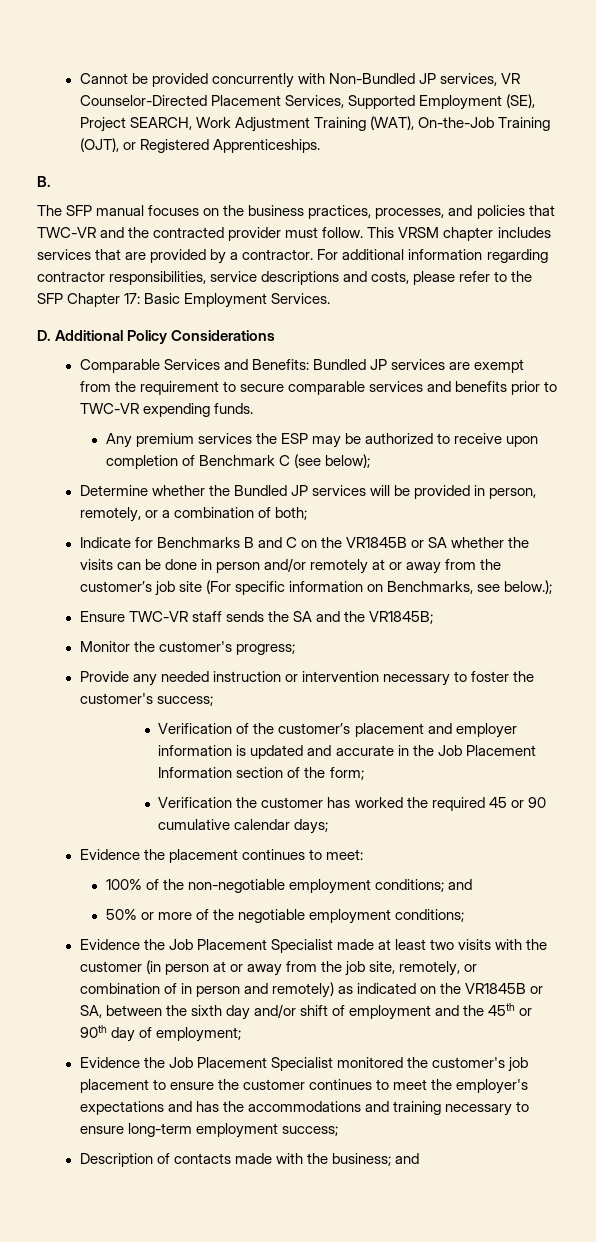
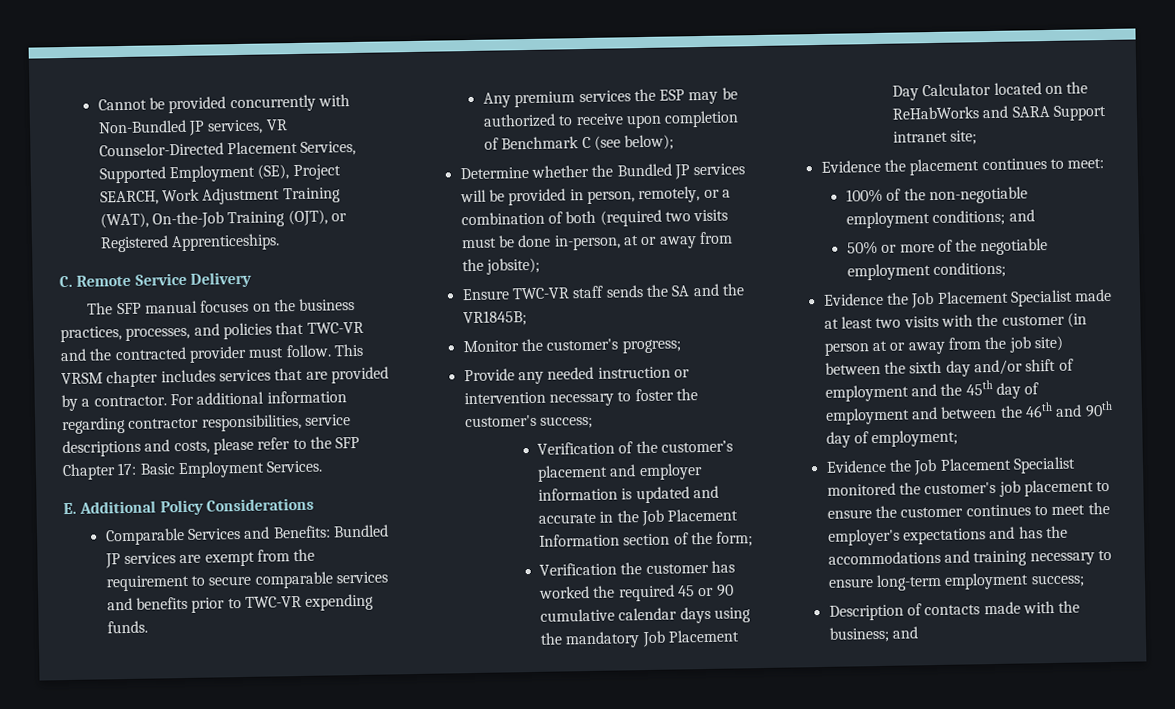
[37,176,51,187] B. -> [59,271,252,288] C. Remote Service Delivery
[37,330,51,341] D. -> [63,502,77,515] E.
[274,507,307,520] [79,537,530,548] [79,558,502,574] [79,580,553,596] both; // Indicate for Benchmarks B and C on the VR1845B or SA whether the visits can be done in person and/or remotely at or away from the customer’s job site (For specific information on Benchmarks, see below.); -> [565,209,729,227] [460,231,733,251] [461,257,541,275] both (required two visits must be done in-person, at or away from the jobsite);
[294,819,329,834] days; -> [679,606,752,624] [540,629,740,649] [892,81,1089,101] [892,104,1108,121] [893,130,978,145] days using the mandatory Job Placement Day Calculator located on the ReHabWorks and SARA Support intranet site;
[369,961,478,976] [79,982,544,998] [79,1005,102,1018] site, remotely, or combination of in person and remotely) as indicated on the VR1845B or SA, -> [1033,335,1064,352] site)
[519,1008,533,1016] or -> [996,382,1040,399] [824,401,1083,425] day of employment and between the 46th and

